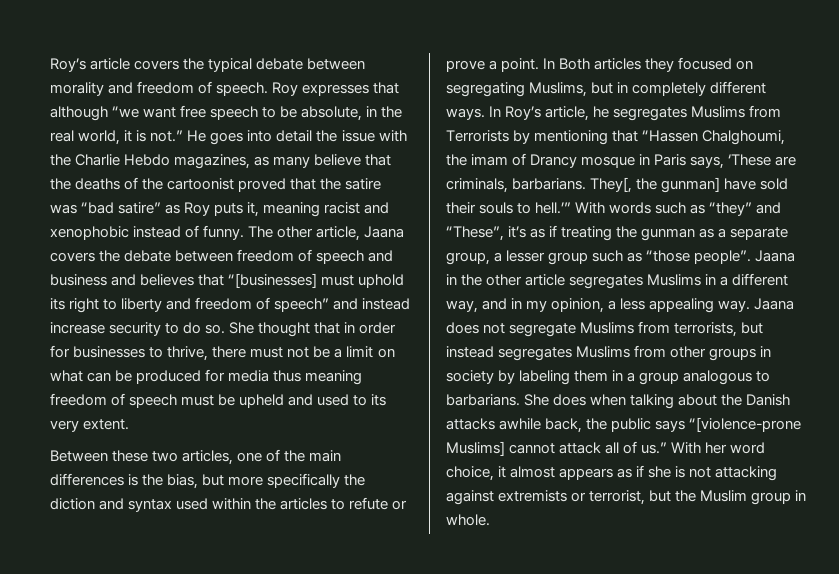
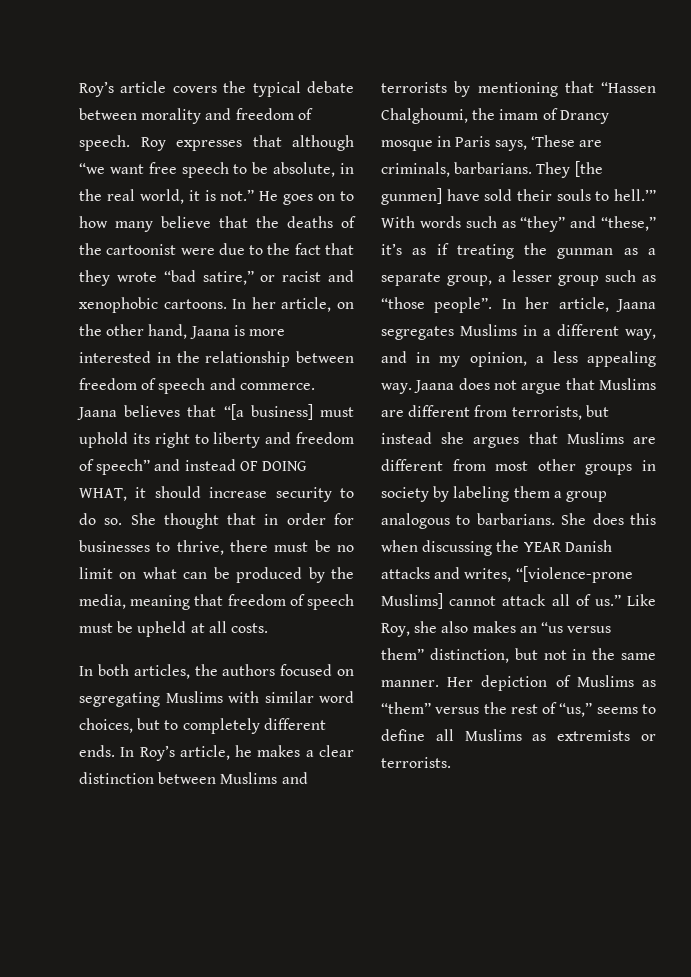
[247,130,407,142] [50,154,270,169] into detail the issue with the Charlie Hebdo magazines, as -> [318,191,354,201] [79,216,108,228] on to how
[238,178,382,192] [50,202,390,217] [50,225,405,241] [50,250,172,262] proved that the satire was “bad satire” as Roy puts it, meaning racist and xenophobic instead of funny. The other article, Jaana covers the debate -> [180,243,354,255] [79,270,354,286] [79,297,354,313] [79,324,285,339] [79,351,291,367] were due to the fact that they wrote “bad satire,” or racist and xenophobic cartoons. In her article, on the other hand, Jaana is more interested in the relationship
[50,273,318,288] business and believes that “[businesses] -> [239,383,315,390] [77,404,313,420] commerce. Jaana believes that “[a business]
(411, 304) none -> [239,461,307,471] [79,486,201,501] OF DOING WHAT, it should
[287,346,343,358] not be a -> [314,540,354,552] be no
[205,369,363,385] for media thus meaning -> [308,567,354,583] [79,594,224,610] by the media, meaning that
[288,394,387,406] [50,419,130,432] [50,449,342,465] [50,473,366,489] [50,497,408,512] [446,57,754,72] [446,82,629,97] and used to its very extent. // Between these two articles, one of the main differences is the bias, but more specifically the diction and syntax used within the articles to refute or prove a point. In Both articles they focused on segregating Muslims, but in -> [190,621,268,633] [79,664,354,679] [79,691,354,707] [79,718,179,733] at all costs. // In both articles, the authors focused on segregating Muslims with similar word choices, but to
[446,108,485,120] ways. -> [79,745,115,757] ends.
[613,105,782,121] [446,130,509,142] segregates Muslims from Terrorists -> [257,745,354,757] [79,772,308,784] [381,82,447,93] makes a clear distinction between Muslims and terrorists
[590,177,721,193] They[, the gunman] -> [536,161,603,178] [381,188,442,205] They [the gunmen]
[446,226,504,241] “These”, -> [601,216,656,231] “these,”
[755,250,796,262] [446,274,566,286] Jaana in the other article -> [501,297,656,312] In her article, Jaana
[509,321,764,337] [446,345,667,361] segregate Muslims from terrorists, but instead segregates Muslims from -> [521,378,656,394] [381,405,609,420] [381,432,656,448] [381,459,529,471] argue that Muslims are different from terrorists, but instead she argues that Muslims are different from most
[612,370,624,381] in -> (550, 492) none
[590,394,791,409] [446,418,686,433] when talking about the Danish attacks awhile back, the public says -> [630,513,656,525] [381,540,612,556] [381,567,512,582] this when discussing the YEAR Danish attacks and writes,
[671,442,766,454] [446,465,778,481] [446,490,807,505] [446,514,490,526] With her word choice, it almost appears as if she is not attacking against extremists or terrorist, but the Muslim group in whole. -> [627,594,656,606] [381,621,612,637] [381,648,656,663] [381,675,656,691] [381,702,656,717] [381,729,656,741] [381,757,451,768] Like Roy, she also makes an “us versus them” distinction, but not in the same manner. Her depiction of Muslims as “them” versus the rest of “us,” seems to define all Muslims as extremists or terrorists.

